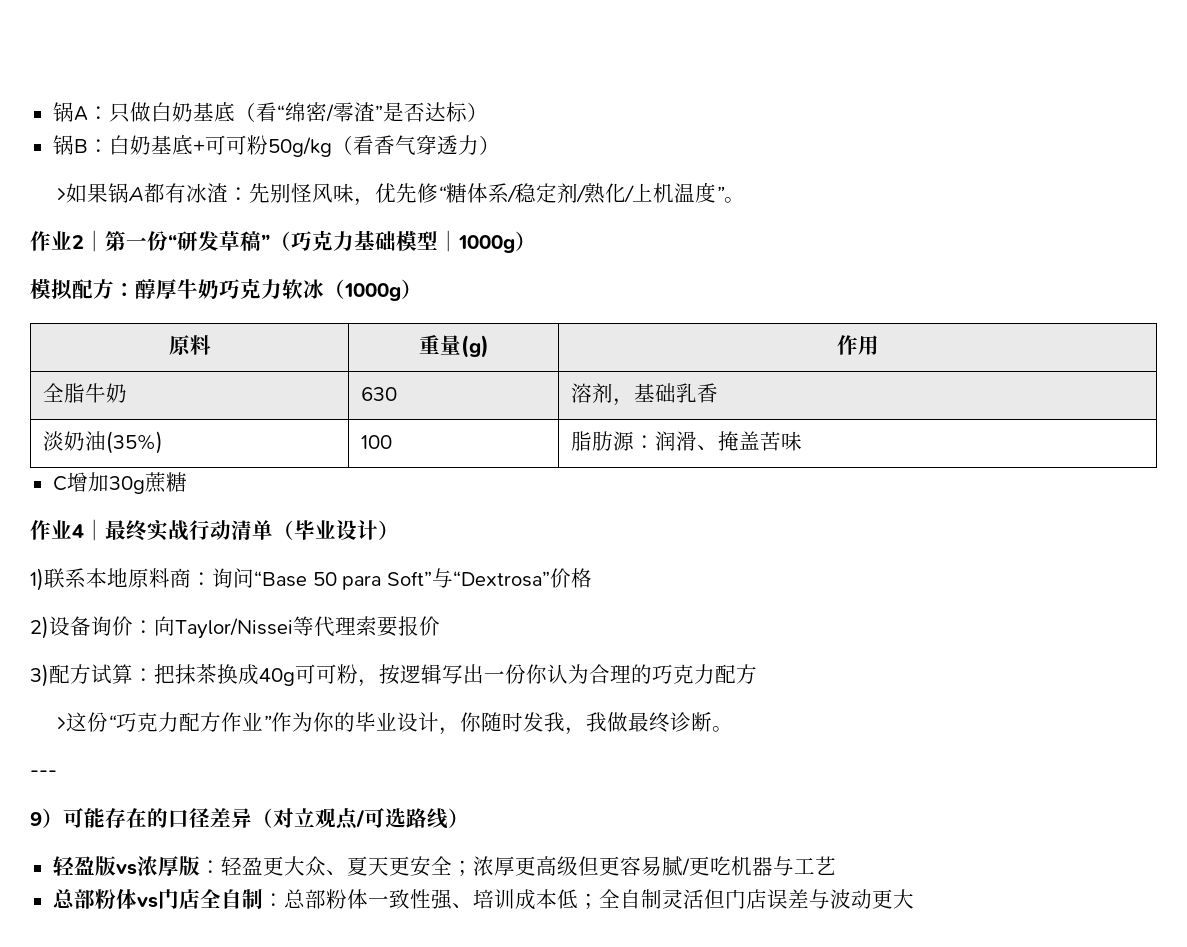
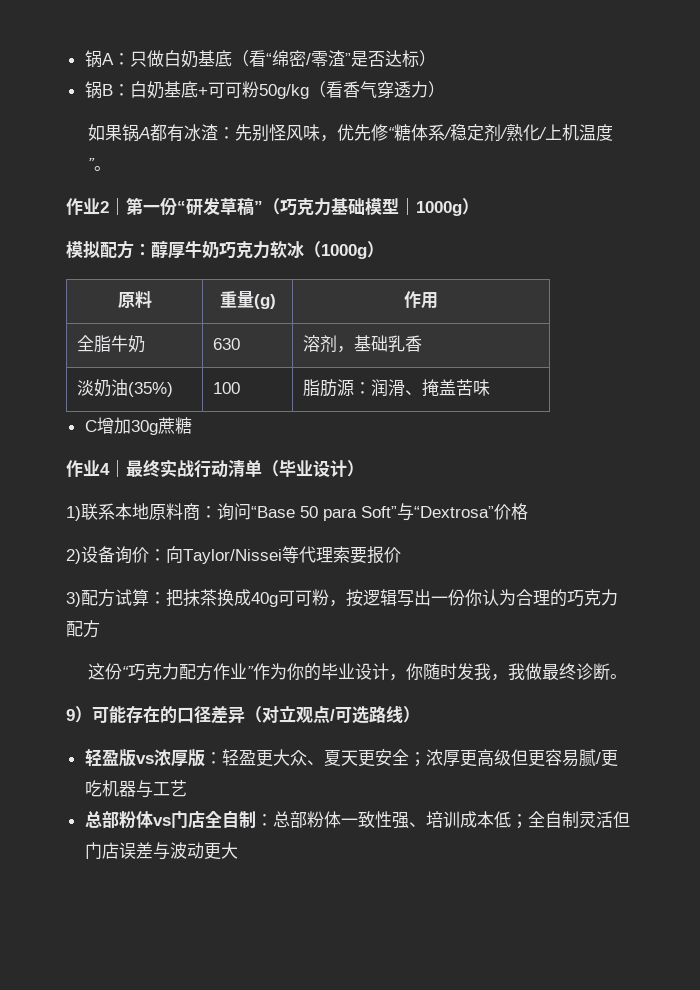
[57,188,67,201] > -> (445, 89) none
[57,717,67,730] > -> (100, 629) none
[30,770,57,778] // --- -> (627, 676) none

